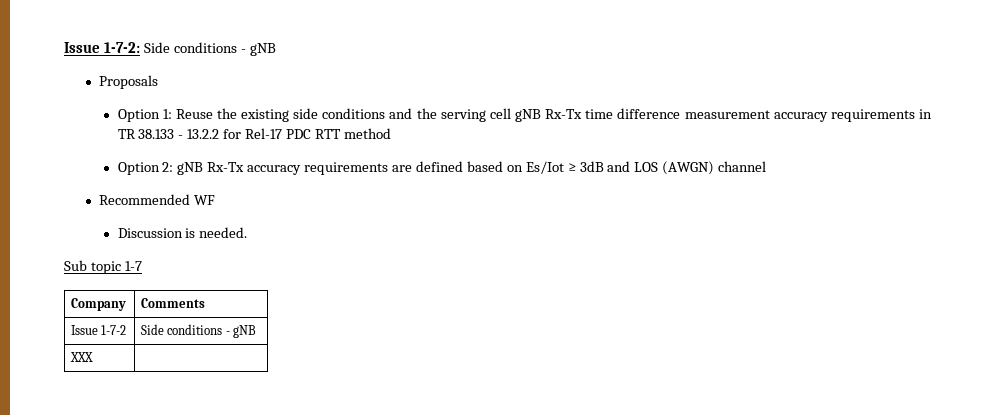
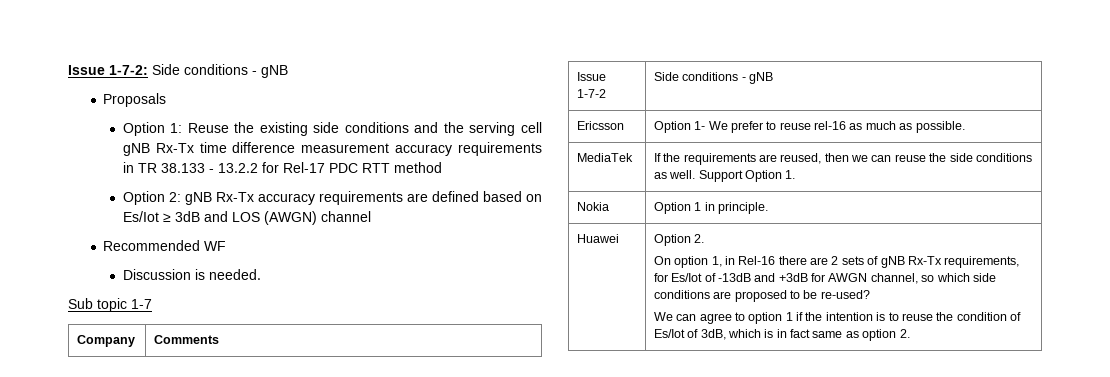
[69,352,93,362] XXX | -> [576,121,624,130] [653,121,965,133] [576,153,633,162] [653,153,1032,165] [653,170,796,182] [576,202,609,211] [653,202,768,214] [576,234,619,243] [653,234,705,246] [653,256,1020,268] [653,273,996,284] [653,290,870,302] [653,312,1022,324] [653,329,910,341] Ericsson | Option 1- We prefer to reuse rel-16 as much as possible. // MediaTek | If the requirements are reused, then we can reuse the side conditions as well. Support Option 1. // Nokia | Option 1 in principle. // Huawei | Option 2. // On option 1, in Rel-16 there are 2 sets of gNB Rx-Tx requirements, for Es/Iot of -13dB and +3dB for AWGN channel, so which side conditions are proposed to be re-used? // We can agree to option 1 if the intention is to reuse the condition of Es/Iot of 3dB, which is in fact same as option 2.

